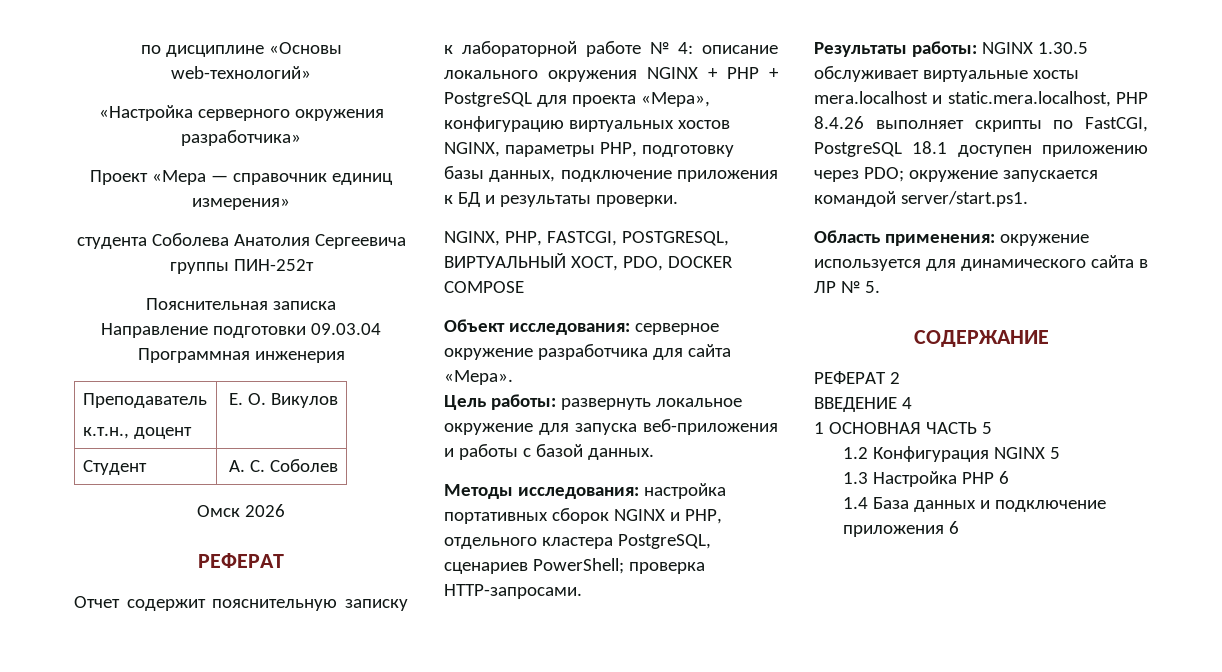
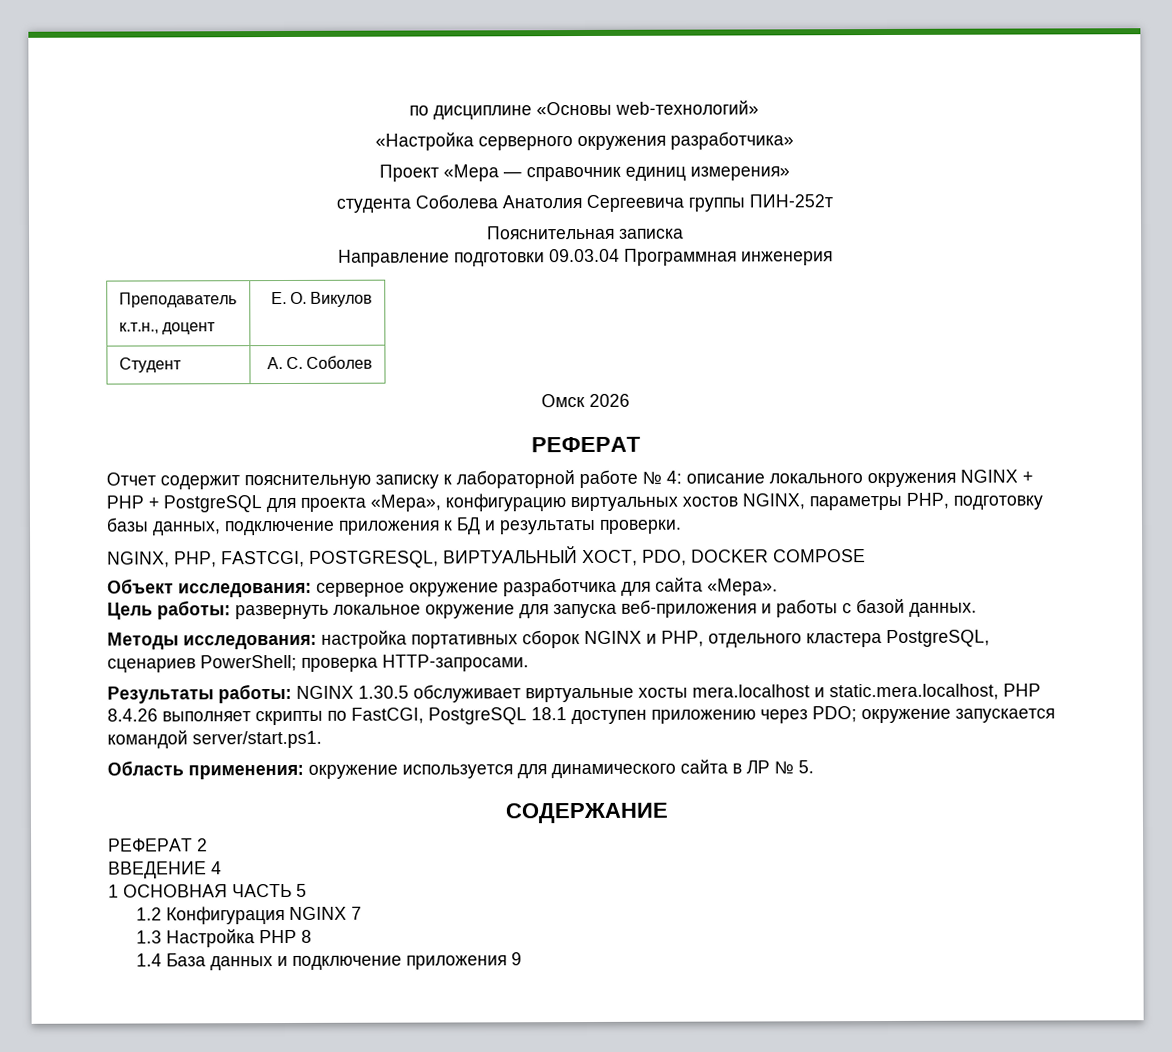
[1049,447,1060,459] 5 -> [351,906,363,920] 7
[998,471,1009,484] 6 -> [301,929,313,943] 8
[948,521,959,534] 6 -> [511,952,523,966] 9

